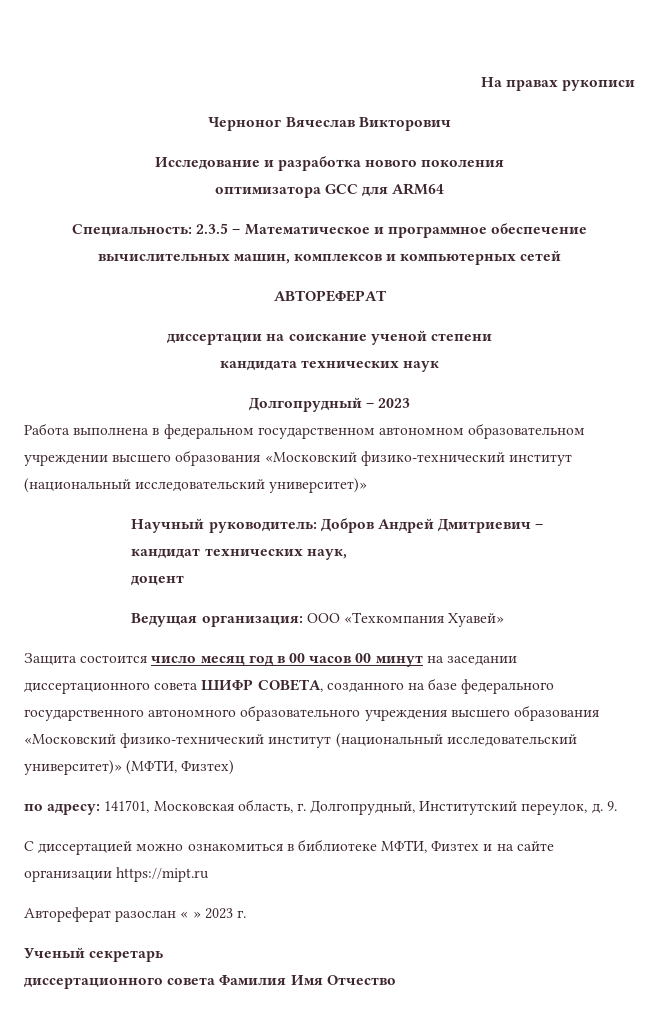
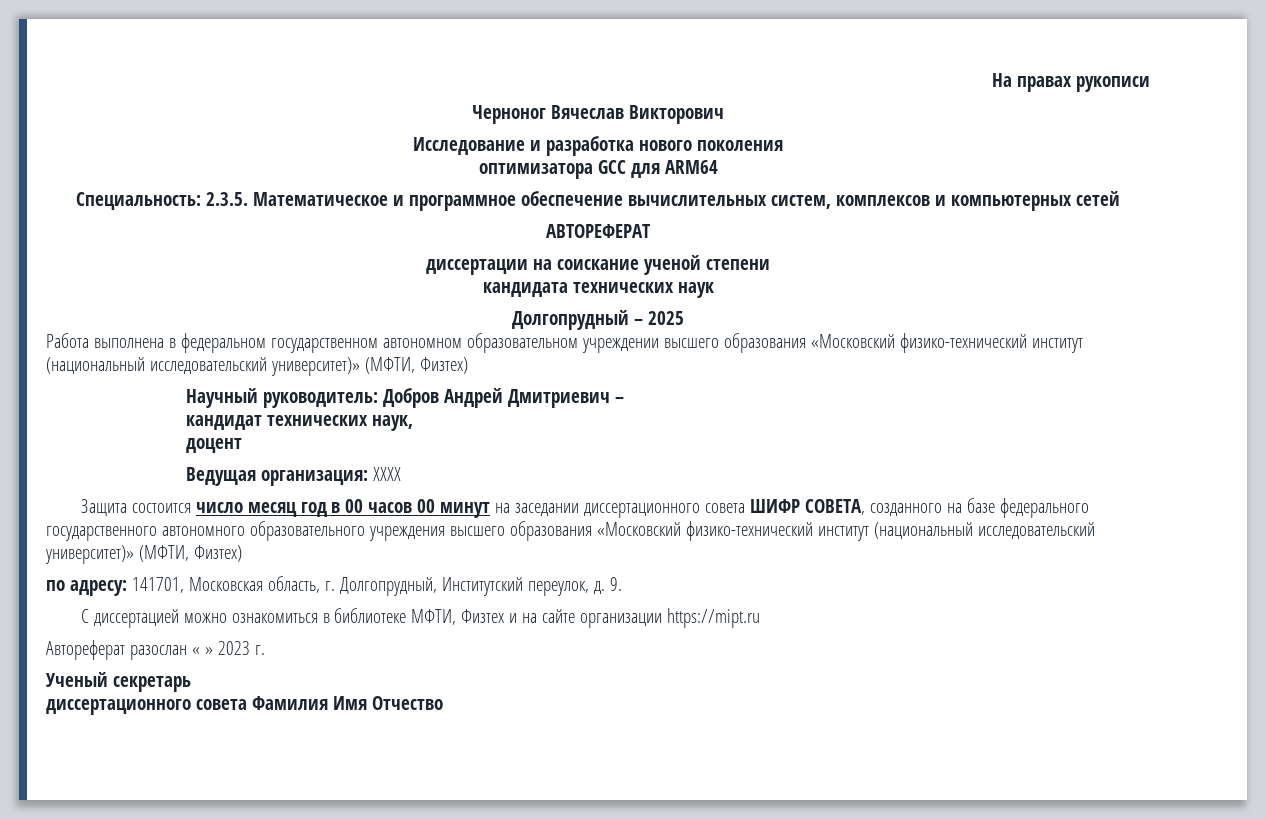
[196,223,241,234] 2.3.5 – -> [206,192,249,206] 2.3.5.
[233,254,290,264] машин, -> [770,195,831,209] систем,
[378,398,411,408] 2023 -> [647,311,684,325] 2025
(368, 485) none -> [364,357,468,374] (МФТИ, Физтех)
[306,612,505,627] ООО «Техкомпания Хуавей» -> [372,467,401,481] XXXX

